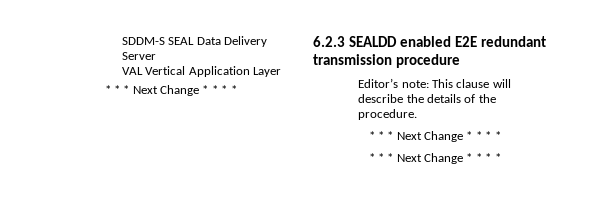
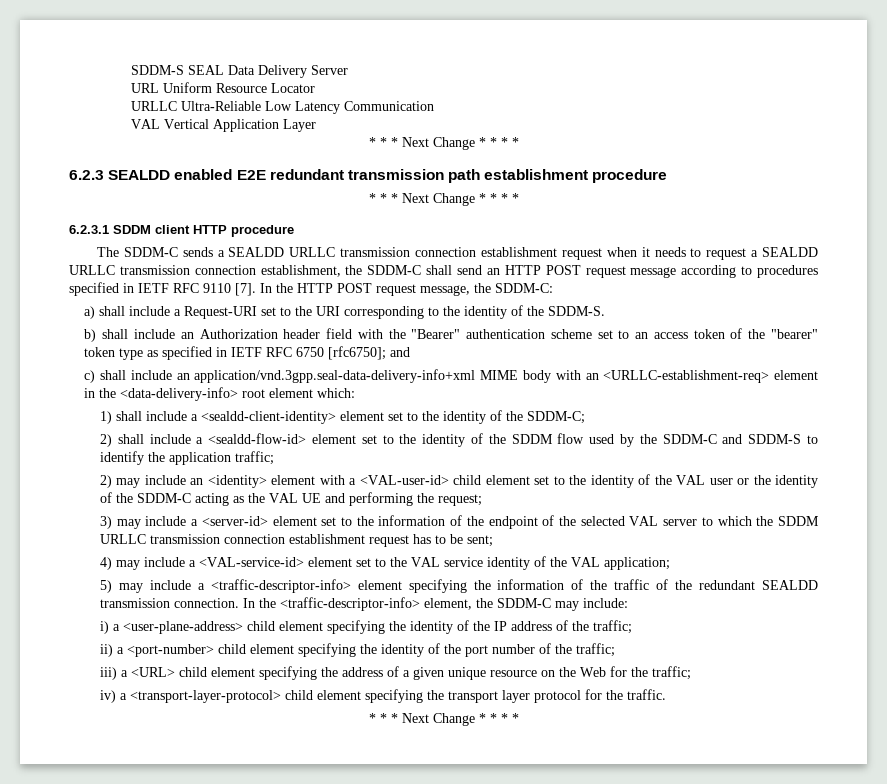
(156, 56) none -> [130,82,315,93] [130,101,434,114] // URL Uniform Resource Locator // URLLC Ultra-Reliable Low Latency Communication
[395,54,460,68] [358,78,511,88] [358,94,496,103] [358,109,418,120] [368,131,501,142] procedure // Editor’s note: This clause will describe the details of the procedure. // * * * Next Change * * * * -> [448,169,668,183] [368,193,519,206] [69,225,294,237] [96,247,818,260] [69,265,819,278] [69,282,553,296] [84,305,606,319] [84,328,818,342] [84,346,411,360] [84,369,819,383] [84,387,356,401] [99,410,585,424] [99,433,818,447] [99,451,274,465] [99,474,819,488] [99,492,482,506] [99,515,819,529] [99,534,493,547] [99,556,670,570] [99,579,818,593] [99,597,628,611] [99,620,632,634] [99,643,615,657] [99,666,691,680] [99,689,666,703] path establishment procedure // * * * Next Change * * * * // 6.2.3.1 SDDM client HTTP procedure // The SDDM-C sends a SEALDD URLLC transmission connection establishment request when it needs to request a SEALDD URLLC transmission connection establishment, the SDDM-C shall send an HTTP POST request message according to procedures specified in IETF RFC 9110 [7]. In the HTTP POST request message, the SDDM-C: // a) shall include a Request-URI set to the URI corresponding to the identity of the SDDM-S. // b) shall include an Authorization header field with the "Bearer" authentication scheme set to an access token of the "bearer" token type as specified in IETF RFC 6750 [rfc6750]; and // c) shall include an application/vnd.3gpp.seal-data-delivery-info+xml MIME body with an <URLLC-establishment-req> element in the <data-delivery-info> root element which: // 1) shall include a <sealdd-client-identity> element set to the identity of the SDDM-C; // 2) shall include a <sealdd-flow-id> element set to the identity of the SDDM flow used by the SDDM-C and SDDM-S to identify the application traffic; // 2) may include an <identity> element with a <VAL-user-id> child element set to the identity of the VAL user or the identity of the SDDM-C acting as the VAL UE and performing the request; // 3) may include a <server-id> element set to the information of the endpoint of the selected VAL server to which the SDDM URLLC transmission connection establishment request has to be sent; // 4) may include a <VAL-service-id> element set to the VAL service identity of the VAL application; // 5) may include a <traffic-descriptor-info> element specifying the information of the traffic of the redundant SEALDD transmission connection. In the <traffic-descriptor-info> element, the SDDM-C may include: // i) a <user-plane-address> child element specifying the identity of the IP address of the traffic; // ii) a <port-number> child element specifying the identity of the port number of the traffic; // iii) a <URL> child element specifying the address of a given unique resource on the Web for the traffic; // iv) a <transport-layer-protocol> child element specifying the transport layer protocol for the traffic.

